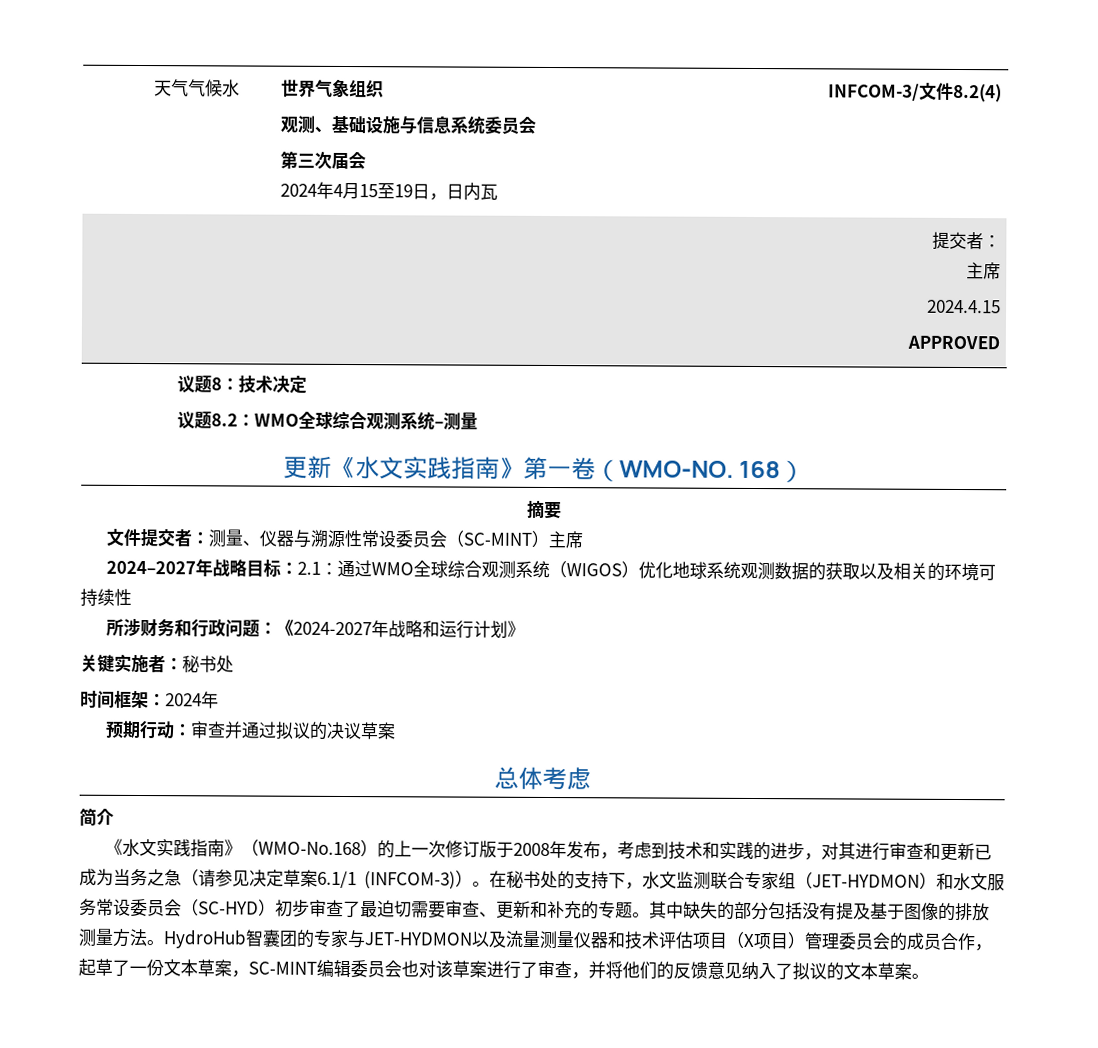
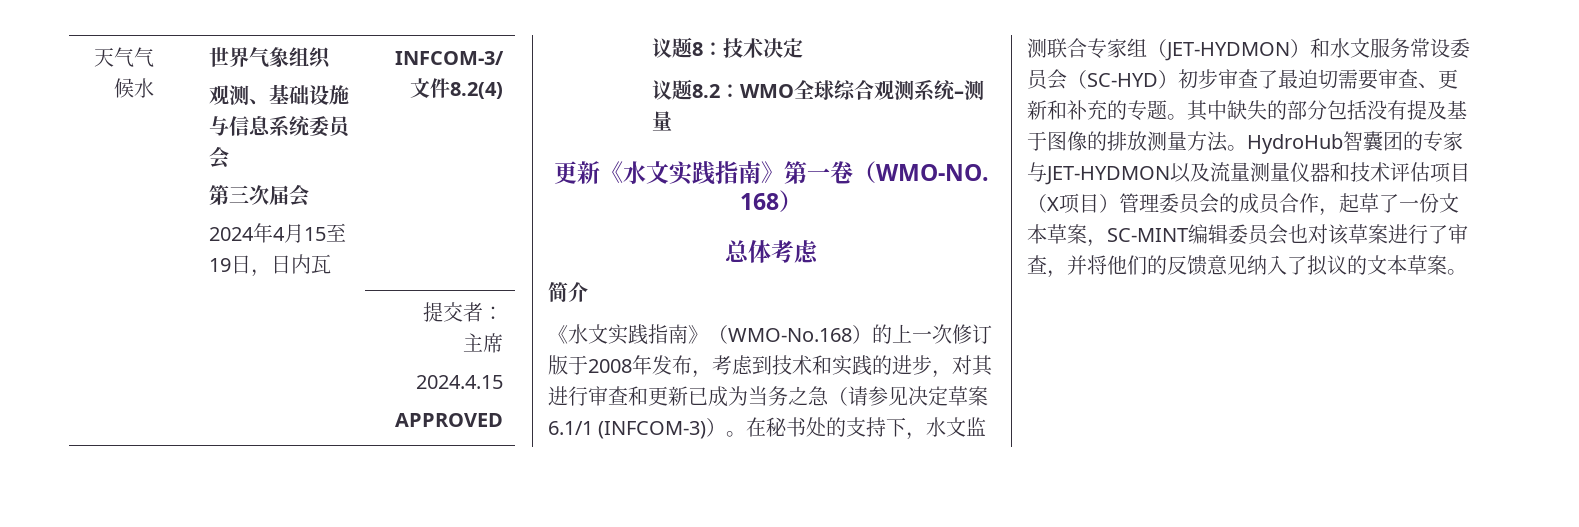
[526,500,562,520] [106,528,584,549] [106,558,997,582] [80,588,132,607] [106,618,526,639] [80,653,234,674] [80,690,219,709] [105,720,397,740] // 摘要 // 文件提交者：测量、仪器与溯源性常设委员会（SC-MINT）主席 // 2024–2027年战略目标：2.1：通过WMO全球综合观测系统（WIGOS）优化地球系统观测数据的获取以及相关的环境可持续性 // 所涉财务和行政问题：《2024-2027年战略和运行计划》 // 关键实施者：秘书处 // 时间框架：2024年 // 预期行动：审查并通过拟议的决议草案 -> (802, 201) none

